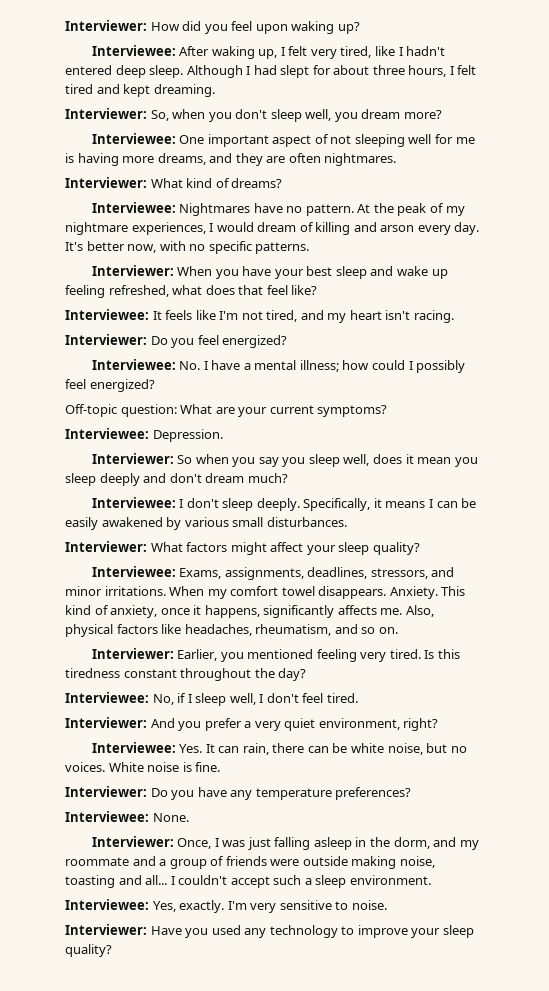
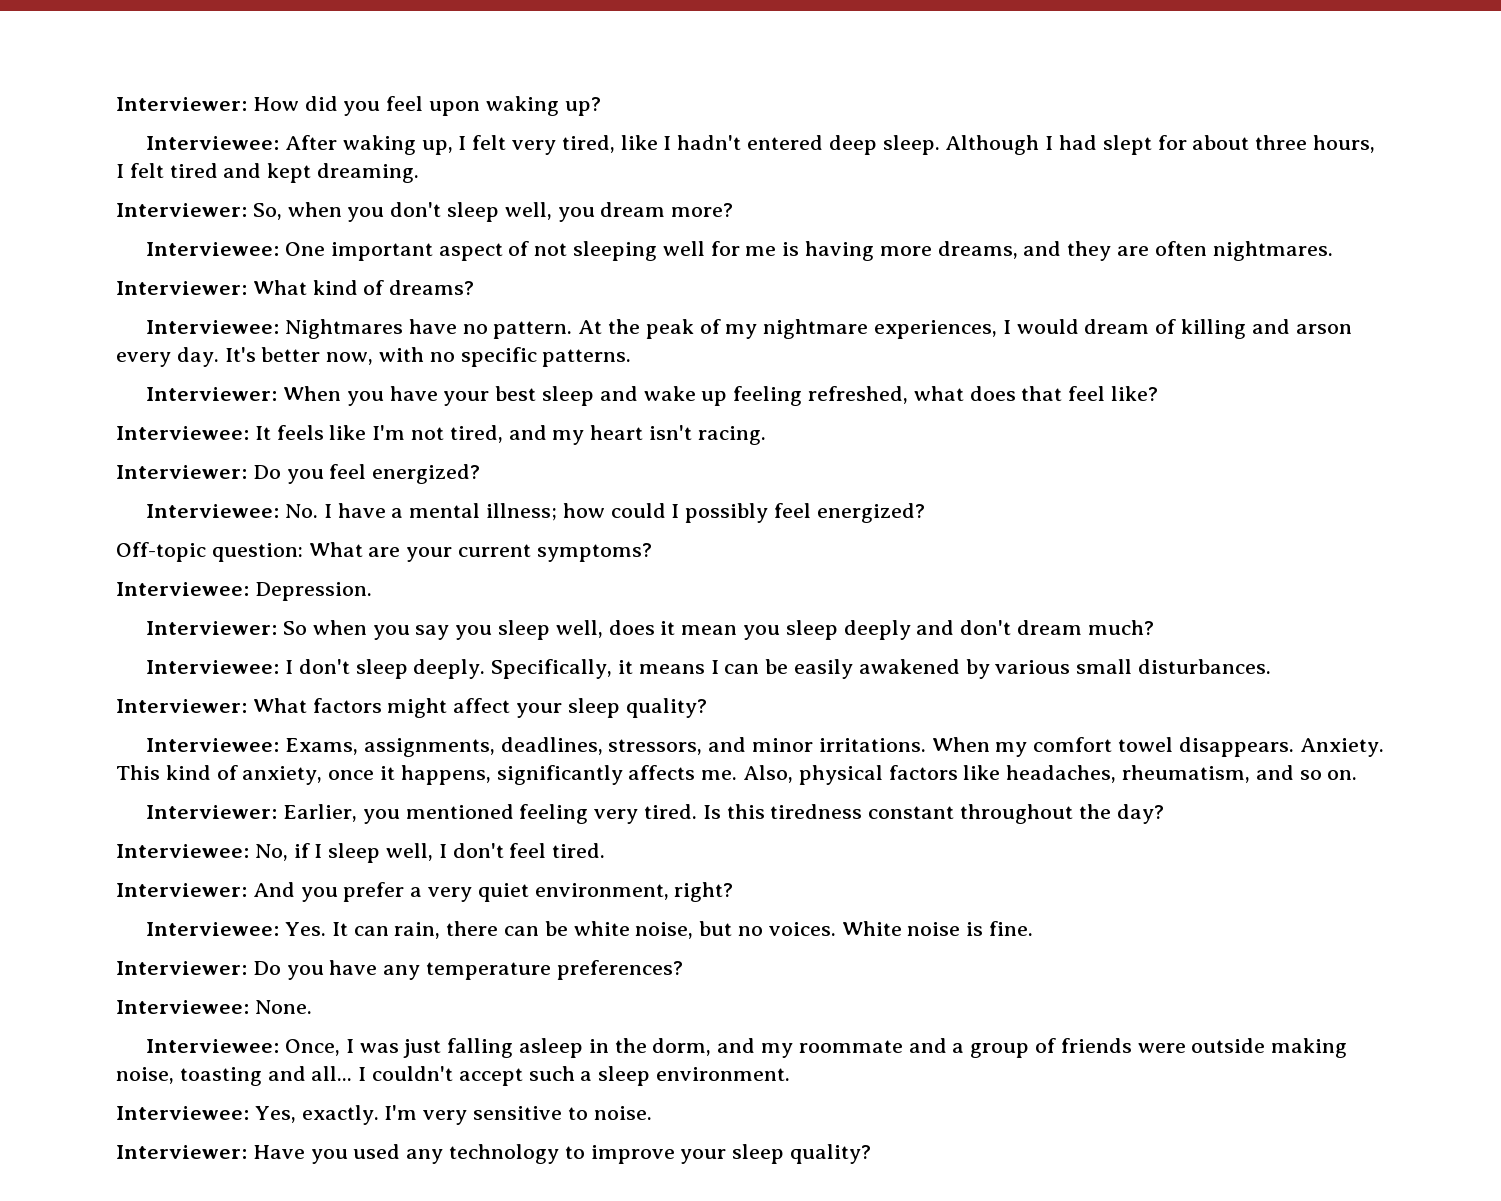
[91,836,174,847] Interviewer: -> [146,1039,280,1053] Interviewee:

